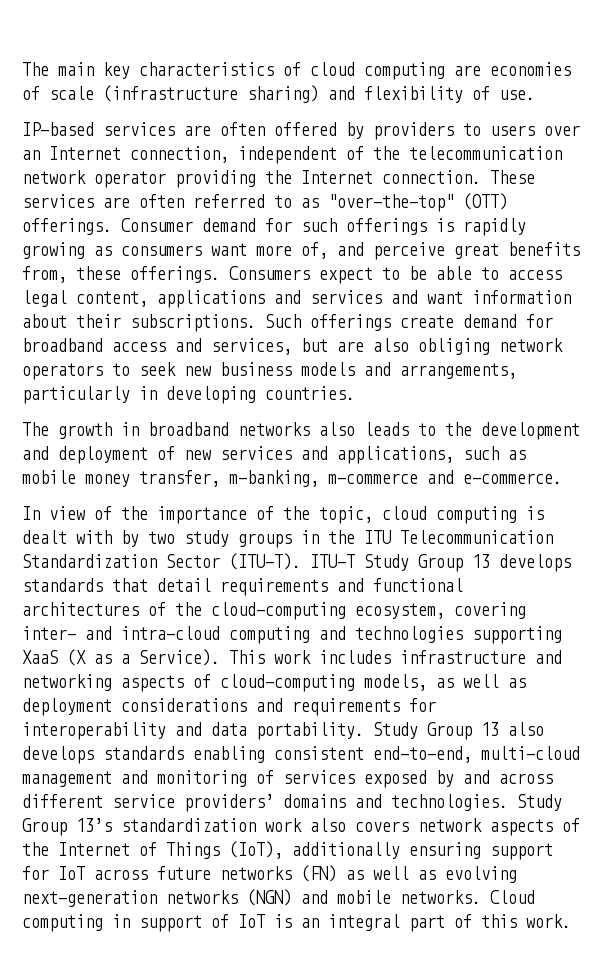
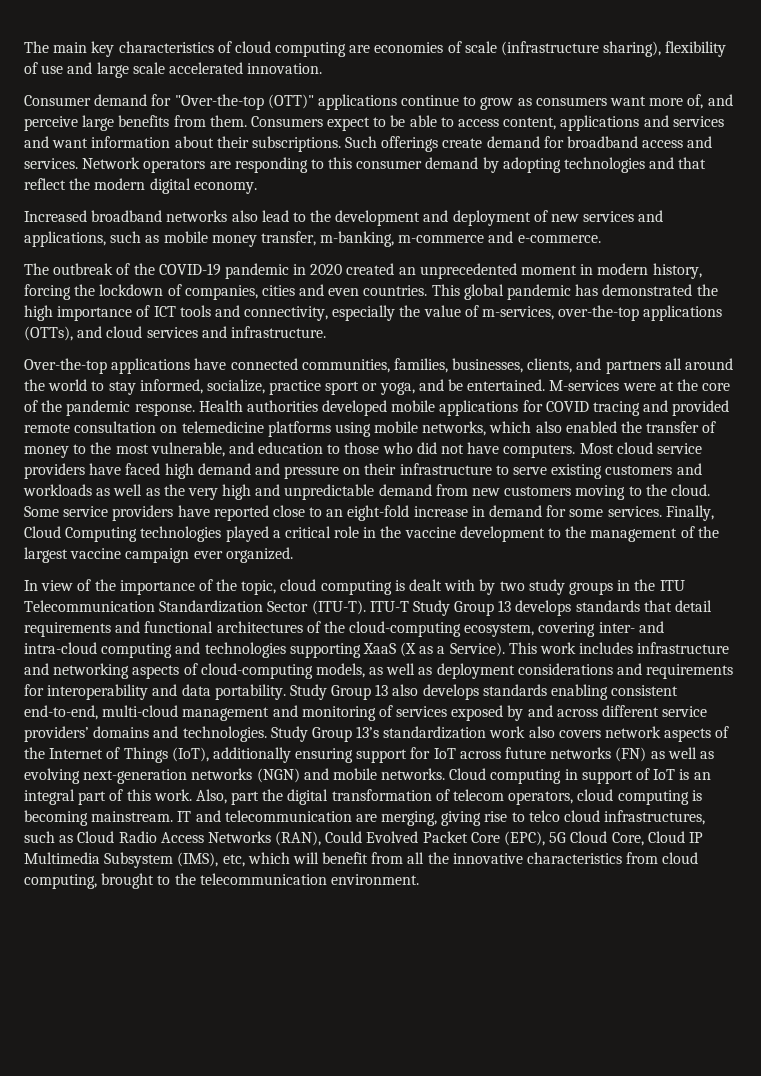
[247,85,535,103] [22,122,580,140] [22,146,562,164] [22,170,535,188] [22,193,508,212] [22,218,526,236] [22,242,85,259] sharing) and flexibility of use. // IP-based services are often offered by providers to users over an Internet connection, independent of the telecommunication network operator providing the Internet connection. These services are often referred to as "over-the-top" (OTT) offerings. Consumer demand for such offerings is rapidly growing -> [603,41,727,57] [24,62,323,78] [24,94,514,110] sharing), flexibility of use and large scale accelerated innovation. // Consumer demand for "Over-the-top (OTT)" applications continue to grow
[454,242,580,259] [22,266,220,283] great benefits from, these offerings. -> [82,115,247,131] large benefits from them.
[22,290,67,307] legal -> (500, 123) none
[211,338,563,355] [22,362,517,380] [22,386,355,404] [22,422,139,439] services, but are also obliging network operators to seek new business models and arrangements, particularly in developing countries. // The growth in -> [24,157,707,173] [24,178,257,194] [24,210,87,222] services. Network operators are responding to this consumer demand by adopting technologies and that reflect the modern digital economy. // Increased
[364,422,409,436] leads -> [261,210,289,222] lead
(562, 478) none -> [24,263,702,279] [24,284,718,300] [24,305,723,321] [24,326,326,341] [24,358,734,374] [24,379,731,395] [24,400,730,416] [24,421,717,437] [24,442,702,458] [24,463,702,479] [23,484,710,500] [24,505,714,521] [24,526,719,542] [24,547,293,563] // The outbreak of the COVID-19 pandemic in 2020 created an unprecedented moment in modern history, forcing the lockdown of companies, cities and even countries. This global pandemic has demonstrated the high importance of ICT tools and connectivity, especially the value of m-services, over-the-top applications (OTTs), and cloud services and infrastructure. // Over-the-top applications have connected communities, families, businesses, clients, and partners all around the world to stay informed, socialize, practice sport or yoga, and be entertained. M-services were at the core of the pandemic response. Health authorities developed mobile applications for COVID tracing and provided remote consultation on telemedicine platforms using mobile networks, which also enabled the transfer of money to the most vulnerable, and education to those who did not have computers. Most cloud service providers have faced high demand and pressure on their infrastructure to serve existing customers and workloads as well as the very high and unpredictable demand from new customers moving to the cloud. Some service providers have reported close to an eight-fold increase in demand for some services. Finally, Cloud Computing technologies played a critical role in the vaccine development to the management of the largest vaccine campaign ever organized.
(571, 921) none -> [195,789,702,805] [24,810,706,826] [24,831,703,846] [24,852,699,868] [24,873,419,889] Also, part the digital transformation of telecom operators, cloud computing is becoming mainstream. IT and telecommunication are merging, giving rise to telco cloud infrastructures, such as Cloud Radio Access Networks (RAN), Could Evolved Packet Core (EPC), 5G Cloud Core, Cloud IP Multimedia Subsystem (IMS), etc, which will benefit from all the innovative characteristics from cloud computing, brought to the telecommunication environment.

